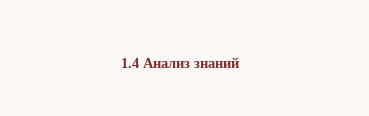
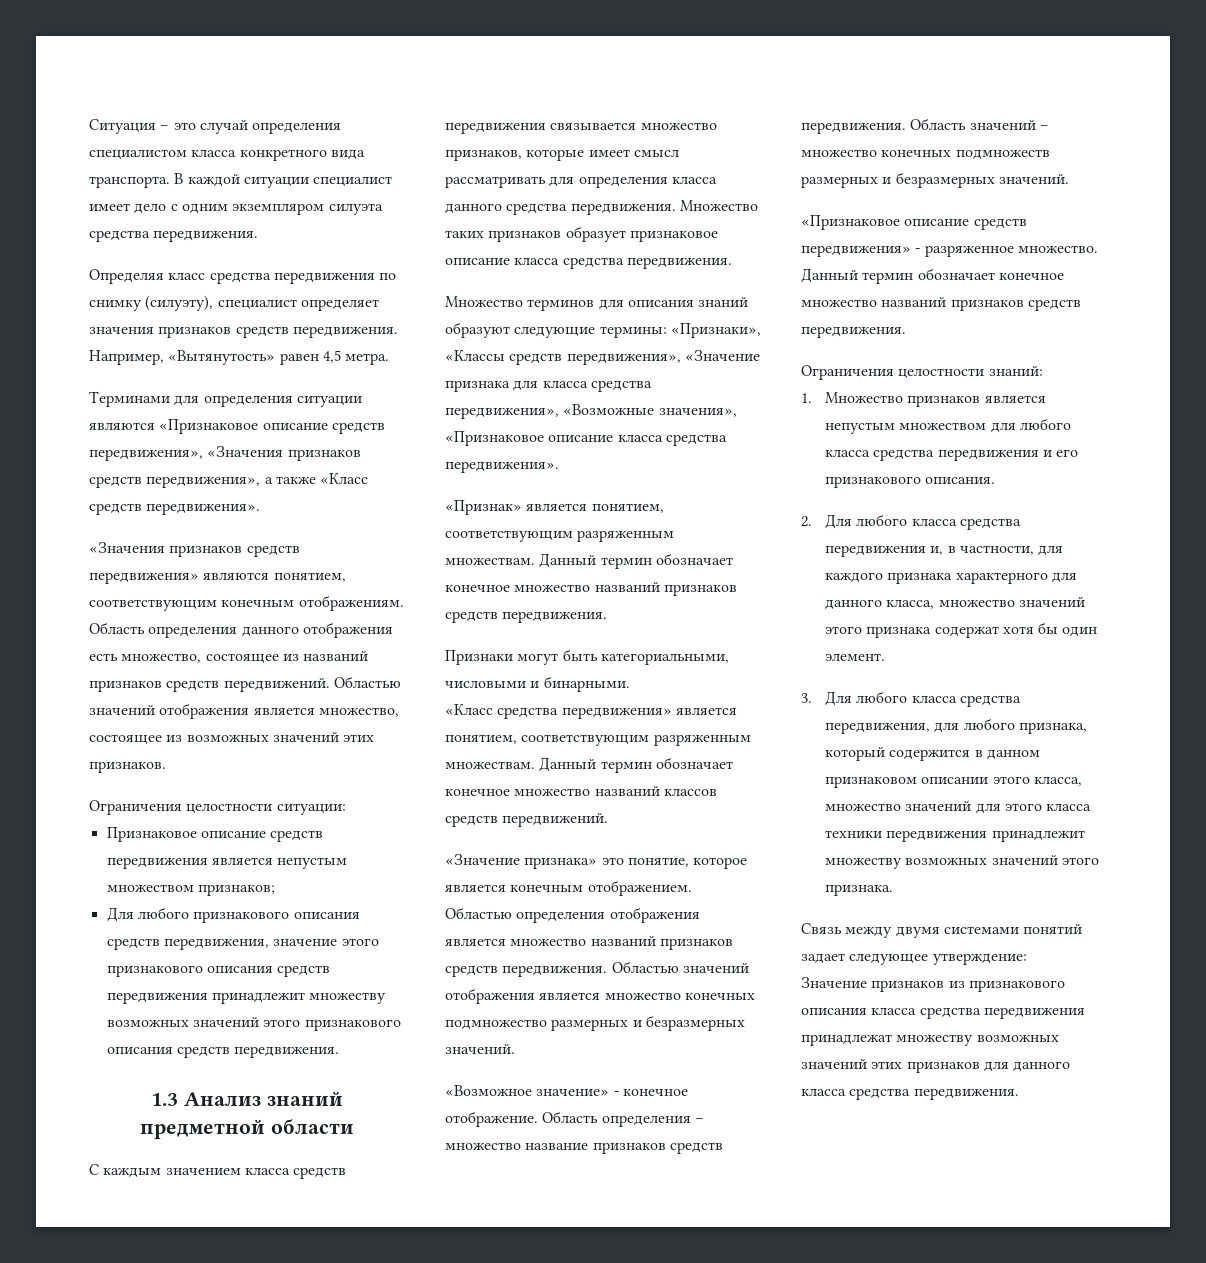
[121,57,239,68] 1.4 Анализ знаний -> [89,119,342,134] [89,149,365,161] [89,173,393,188] [89,203,383,215] [89,230,259,242] [89,269,397,284] [89,295,379,311] [89,326,398,338] [89,350,390,365] [89,391,362,407] [89,419,385,434] [89,446,361,461] [89,473,369,488] [89,503,261,515] [89,542,300,557] [89,572,346,584] [89,595,404,611] [89,622,393,638] [89,651,369,664] [89,676,401,692] [89,703,399,719] [89,732,375,745] [89,761,166,773] [89,800,346,815] [106,827,324,842] [106,857,348,869] [106,884,275,896] [106,907,360,923] [106,938,379,950] [106,965,331,977] [106,992,387,1004] [106,1017,401,1031] [106,1046,340,1058] [151,1091,343,1106] [140,1119,354,1139] [89,1164,347,1179] [445,122,717,134] [445,149,679,161] [445,176,717,188] [445,200,758,215] [445,226,718,242] [445,257,732,269] [445,296,749,311] [445,322,761,338] [445,350,760,365] [445,380,652,392] [445,404,737,419] [445,431,727,446] [445,461,559,473] [445,500,664,515] [445,530,675,542] [445,553,733,569] [445,582,737,596] [445,611,608,623] [445,649,729,665] [445,676,630,692] [445,704,737,719] [445,734,751,746] [445,757,733,773] [445,786,717,796] [445,813,609,827] [445,854,748,869] [445,880,692,896] [445,907,700,923] [445,936,733,950] [445,961,749,977] [445,988,755,1004] [445,1015,745,1031] [445,1044,515,1054] [445,1085,688,1096] [445,1111,704,1127] [445,1142,723,1154] [801,118,1049,134] [801,149,1050,160] [801,172,1069,188] [801,215,1027,230] [801,245,1098,257] [801,268,1064,284] [801,297,1081,311] [801,326,906,338] [801,365,1043,380] [801,392,1046,407] [824,418,1071,434] [824,449,1079,461] [824,476,996,488] [801,514,1021,530] [824,545,1064,557] [824,572,1077,584] [824,597,1085,610] [824,622,1098,638] [824,653,885,661] [801,691,1021,707] [824,718,1087,734] [824,747,1040,761] [824,776,1082,788] [824,801,1092,814] [824,830,1085,842] [824,855,1099,869] [824,884,893,896] [801,923,1083,938] [801,953,1027,965] [801,977,1065,992] [801,1007,1085,1019] [801,1034,1059,1046] [801,1059,1071,1073] [801,1088,1019,1100] Ситуация – это случай определения специалистом класса конкретного вида транспорта. В каждой ситуации специалист имеет дело с одним экземпляром силуэта средства передвижения. // Определяя класс средства передвижения по снимку (силуэту), специалист определяет значения признаков средств передвижения. Например, «Вытянутость» равен 4,5 метра. // Терминами для определения ситуации являются «Признаковое описание средств передвижения», «Значения признаков средств передвижения», а также «Класс средств передвижения». // «Значения признаков средств передвижения» являются понятием, соответствующим конечным отображениям. Область определения данного отображения есть множество, состоящее из названий признаков средств передвижений. Областью значений отображения является множество, состоящее из возможных значений этих признаков. // Ограничения целостности ситуации: // Признаковое описание средств передвижения является непустым множеством признаков; // Для любого признакового описания средств передвижения, значение этого признакового описания средств передвижения принадлежит множеству возможных значений этого признакового описания средств передвижения. // 1.3 Анализ знаний предметной области // С каждым значением класса средств передвижения связывается множество признаков, которые имеет смысл рассматривать для определения класса данного средства передвижения. Множество таких признаков образует признаковое описание класса средства передвижения. // Множество терминов для описания знаний образуют следующие термины: «Признаки», «Классы средств передвижения», «Значение признака для класса средства передвижения», «Возможные значения», «Признаковое описание класса средства передвижения». // «Признак» является понятием, соответствующим разряженным множествам. Данный термин обозначает конечное множество названий признаков средств передвижения. // Признаки могут быть категориальными, числовыми и бинарными. // «Класс средства передвижения» является понятием, соответствующим разряженным множествам. Данный термин обозначает конечное множество названий классов средств передвижений. // «Значение признака» это понятие, которое является конечным отображением. Областью определения отображения является множество названий признаков средств передвижения. Областью значений отображения является множество конечных подмножество размерных и безразмерных значений. // «Возможное значение» - конечное отображение. Область определения – множество название признаков средств передвижения. Область значений – множество конечных подмножеств размерных и безразмерных значений. // «Признаковое описание средств передвижения» - разряженное множество. Данный термин обозначает конечное множество названий признаков средств передвижения. // Ограничения целостности знаний: // 1. Множество признаков является непустым множеством для любого класса средства передвижения и его признакового описания. // 2. Для любого класса средства передвижения и, в частности, для каждого признака характерного для данного класса, множество значений этого признака содержат хотя бы один элемент. // 3. Для любого класса средства передвижения, для любого признака, который содержится в данном признаковом описании этого класса, множество значений для этого класса техники передвижения принадлежит множеству возможных значений этого признака. // Связь между двумя системами понятий задает следующее утверждение: // Значение признаков из признакового описания класса средства передвижения принадлежат множеству возможных значений этих признаков для данного класса средства передвижения.

